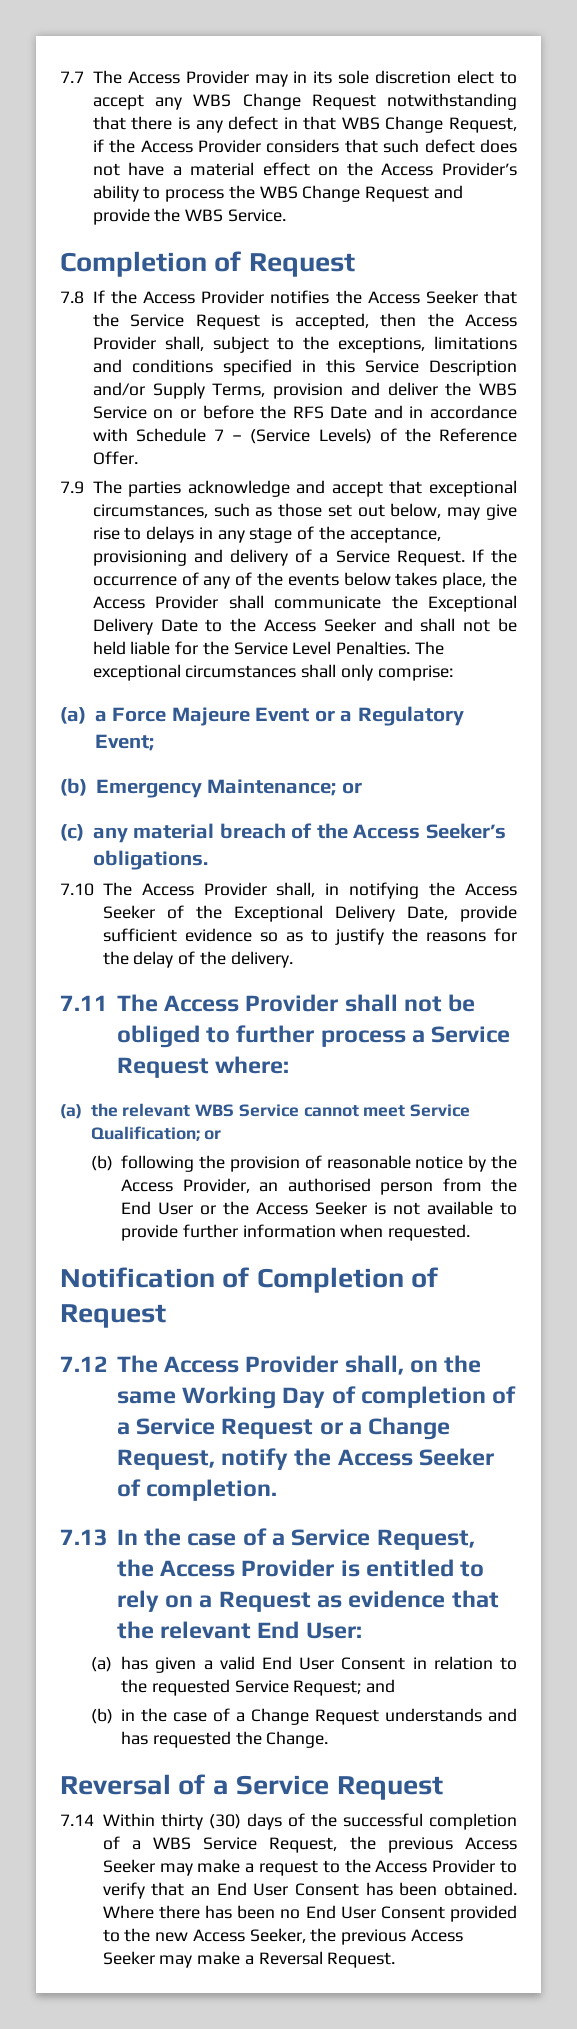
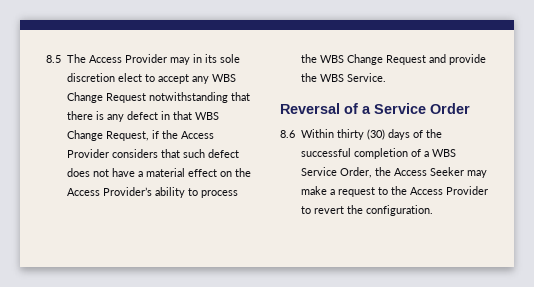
[60,71,84,83] 7.7 -> [46,55,61,63] 8.5
[60,251,355,277] [60,290,517,304] [92,313,517,330] [92,336,517,353] [92,359,518,376] [92,382,517,399] [92,405,517,419] [92,428,517,444] [92,451,138,465] [60,480,517,497] [92,503,517,520] [92,526,441,543] [92,549,517,566] [92,572,517,589] [92,595,517,612] [92,618,517,635] [92,641,444,655] [92,664,453,681] [60,706,464,726] [94,734,154,751] [60,778,362,798] [60,823,506,843] [92,850,208,870] [60,882,517,899] [102,905,517,922] [102,928,517,945] [102,951,293,968] [60,994,476,1012] [116,1025,511,1048] [116,1056,290,1078] [60,1103,471,1119] [90,1126,222,1141] [90,1155,518,1172] [121,1178,517,1195] [121,1201,517,1215] [121,1224,471,1241] [60,1267,439,1293] [60,1304,166,1328] [60,1355,482,1375] [116,1386,517,1409] [116,1417,451,1440] [116,1448,495,1470] [116,1479,278,1501] [60,1528,475,1550] [116,1559,485,1577] [116,1590,499,1612] [116,1621,362,1639] [90,1656,518,1673] [121,1679,395,1696] [90,1708,517,1725] [121,1731,329,1748] // Completion of Request // 7.8 If the Access Provider notifies the Access Seeker that the Service Request is accepted, then the Access Provider shall, subject to the exceptions, limitations and conditions specified in this Service Description and/or Supply Terms, provision and deliver the WBS Service on or before the RFS Date and in accordance with Schedule 7 – (Service Levels) of the Reference Offer. // 7.9 The parties acknowledge and accept that exceptional circumstances, such as those set out below, may give rise to delays in any stage of the acceptance, provisioning and delivery of a Service Request. If the occurrence of any of the events below takes place, the Access Provider shall communicate the Exceptional Delivery Date to the Access Seeker and shall not be held liable for the Service Level Penalties. The exceptional circumstances shall only comprise: // (a) a Force Majeure Event or a Regulatory Event; // (b) Emergency Maintenance; or // (c) any material breach of the Access Seeker’s obligations. // 7.10 The Access Provider shall, in notifying the Access Seeker of the Exceptional Delivery Date, provide sufficient evidence so as to justify the reasons for the delay of the delivery. // 7.11 The Access Provider shall not be obliged to further process a Service Request where: // (a) the relevant WBS Service cannot meet Service Qualification; or // (b) following the provision of reasonable notice by the Access Provider, an authorised person from the End User or the Access Seeker is not available to provide further information when requested. // Notification of Completion of Request // 7.12 The Access Provider shall, on the same Working Day of completion of a Service Request or a Change Request, notify the Access Seeker of completion. // 7.13 In the case of a Service Request, the Access Provider is entitled to rely on a Request as evidence that the relevant End User: // (a) has given a valid End User Consent in relation to the requested Service Request; and // (b) in the case of a Change Request understands and has requested the Change. -> (386, 77) none
[336,1776,443,1800] [60,1814,94,1826] Request // 7.14 -> [430,103,470,114] [280,130,295,138] Order // 8.6
[269,1836,453,1853] Request, the previous -> [339,167,391,178] Order, the
[102,1882,517,1899] [102,1905,517,1922] [102,1928,463,1945] [102,1951,396,1968] verify that an End User Consent has been obtained. Where there has been no End User Consent provided to the new Access Seeker, the previous Access Seeker may make a Reversal Request. -> [313,205,433,216] revert the configuration.

